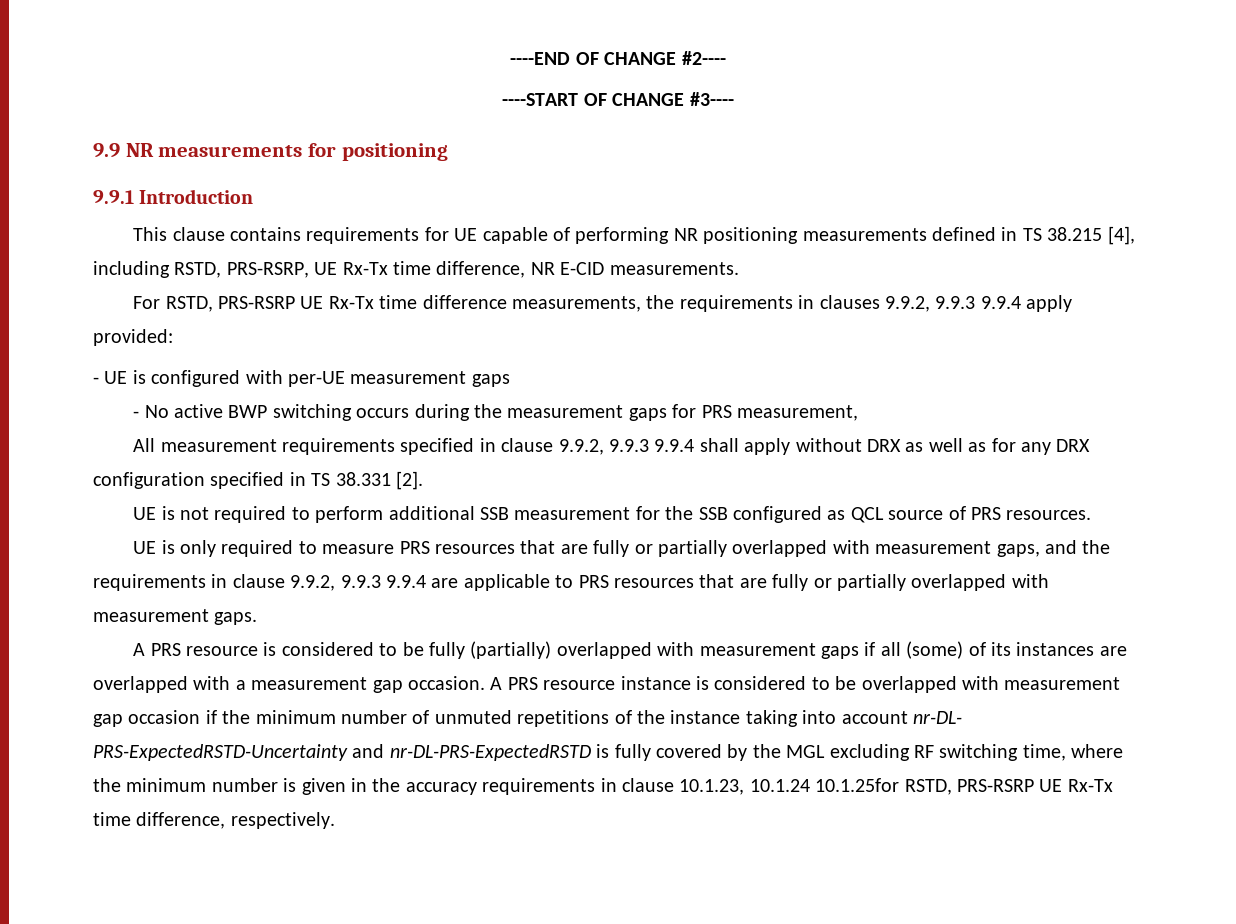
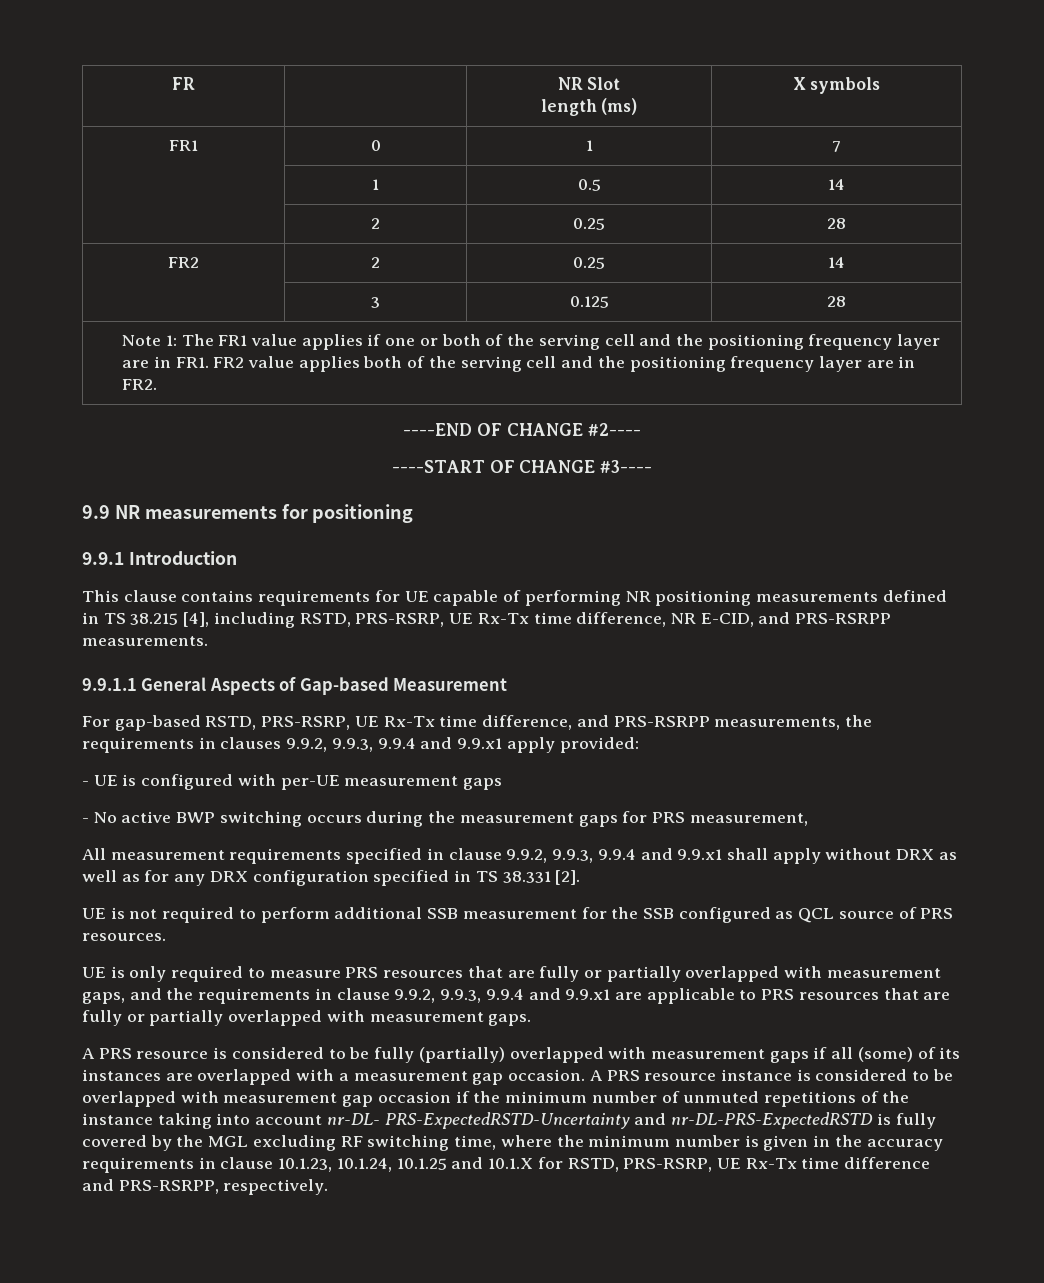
(510, 58) none -> [172,77,195,90] [557,77,621,90] [540,98,638,116] [792,77,881,94] [169,140,198,151] [370,140,381,151] [585,140,593,151] [831,141,841,152] [372,179,379,190] [577,179,601,191] [827,179,845,190] [371,218,380,229] [573,218,605,230] [826,218,846,229] [168,257,199,268] [371,257,380,268] [573,257,605,269] [827,257,845,268] [371,297,380,308] [569,296,609,308] [826,296,846,307] [122,334,941,350] [122,356,916,372] [122,379,158,390] FR | | NR Slot // length (ms) | X symbols // FR1 | 0 | 1 | 7 // | 1 | 0.5 | 14 // | 2 | 0.25 | 28 // FR2 | 2 | 0.25 | 14 // | 3 | 0.125 | 28 // Note 1: The FR1 value applies if one or both of the serving cell and the positioning frequency layer are in FR1. FR2 value applies both of the serving cell and the positioning frequency layer are in FR2. //
[560,262,739,275] [133,295,507,312] E-CID measurements. // For RSTD, PRS-RSRP UE Rx-Tx time difference -> [700,612,892,627] [82,636,208,646] [82,677,508,695] [82,715,710,731] E-CID, and PRS-RSRPP measurements. // 9.9.1.1 General Aspects of Gap-based Measurement // For gap-based RSTD, PRS-RSRP, UE Rx-Tx time difference, and PRS-RSRPP
[935,296,1021,309] 9.9.3 9.9.4 -> [331,737,503,752] 9.9.3, 9.9.4 and 9.9.x1
[608,439,695,452] 9.9.3 9.9.4 -> [552,848,723,863] 9.9.3, 9.9.4 and 9.9.x1
[340,575,426,588] 9.9.3 9.9.4 -> [440,988,611,1003] 9.9.3, 9.9.4 and 9.9.x1
[749,778,1113,795] [93,812,226,829] 10.1.24 10.1.25for RSTD, PRS-RSRP UE Rx-Tx time difference, -> [336,1157,931,1172] [82,1179,219,1194] 10.1.24, 10.1.25 and 10.1.X for RSTD, PRS-RSRP, UE Rx-Tx time difference and PRS-RSRPP,

